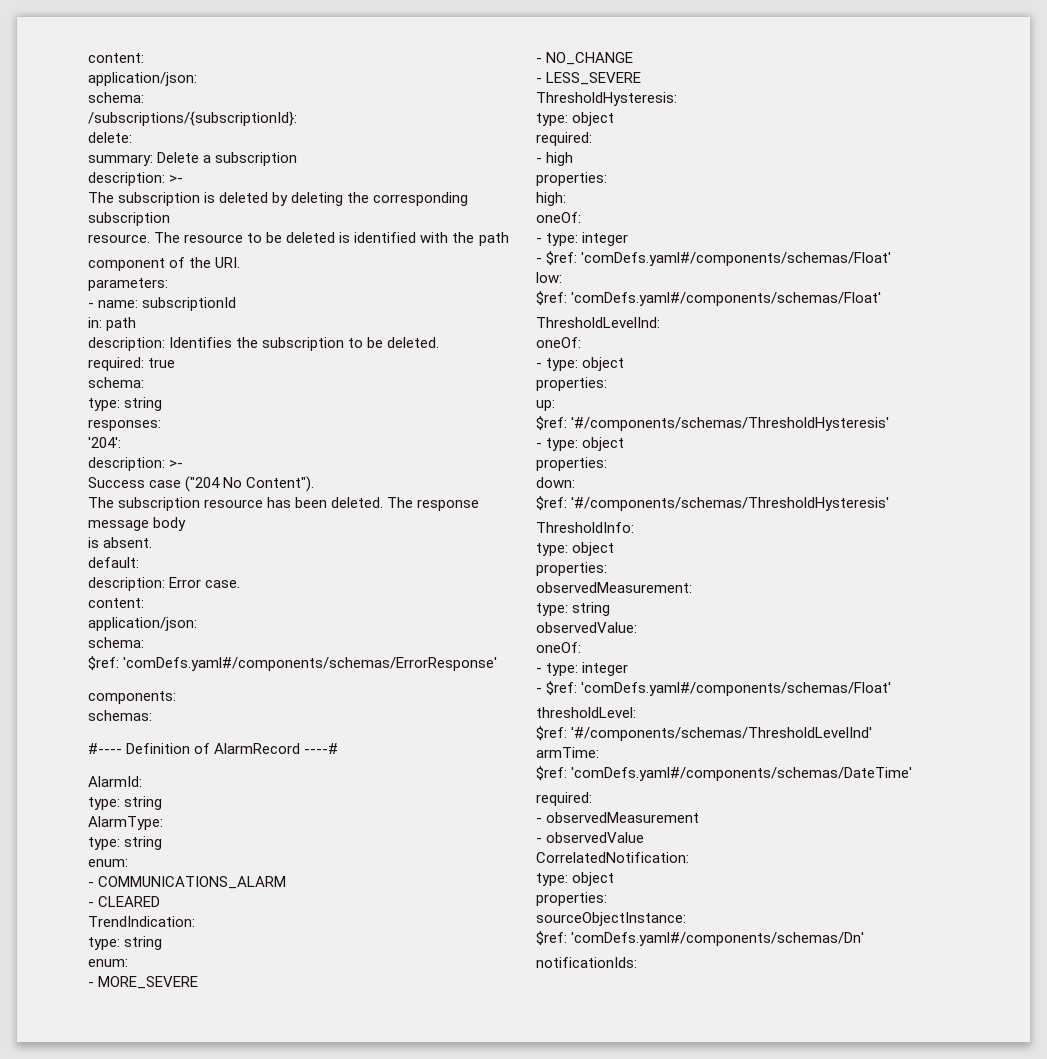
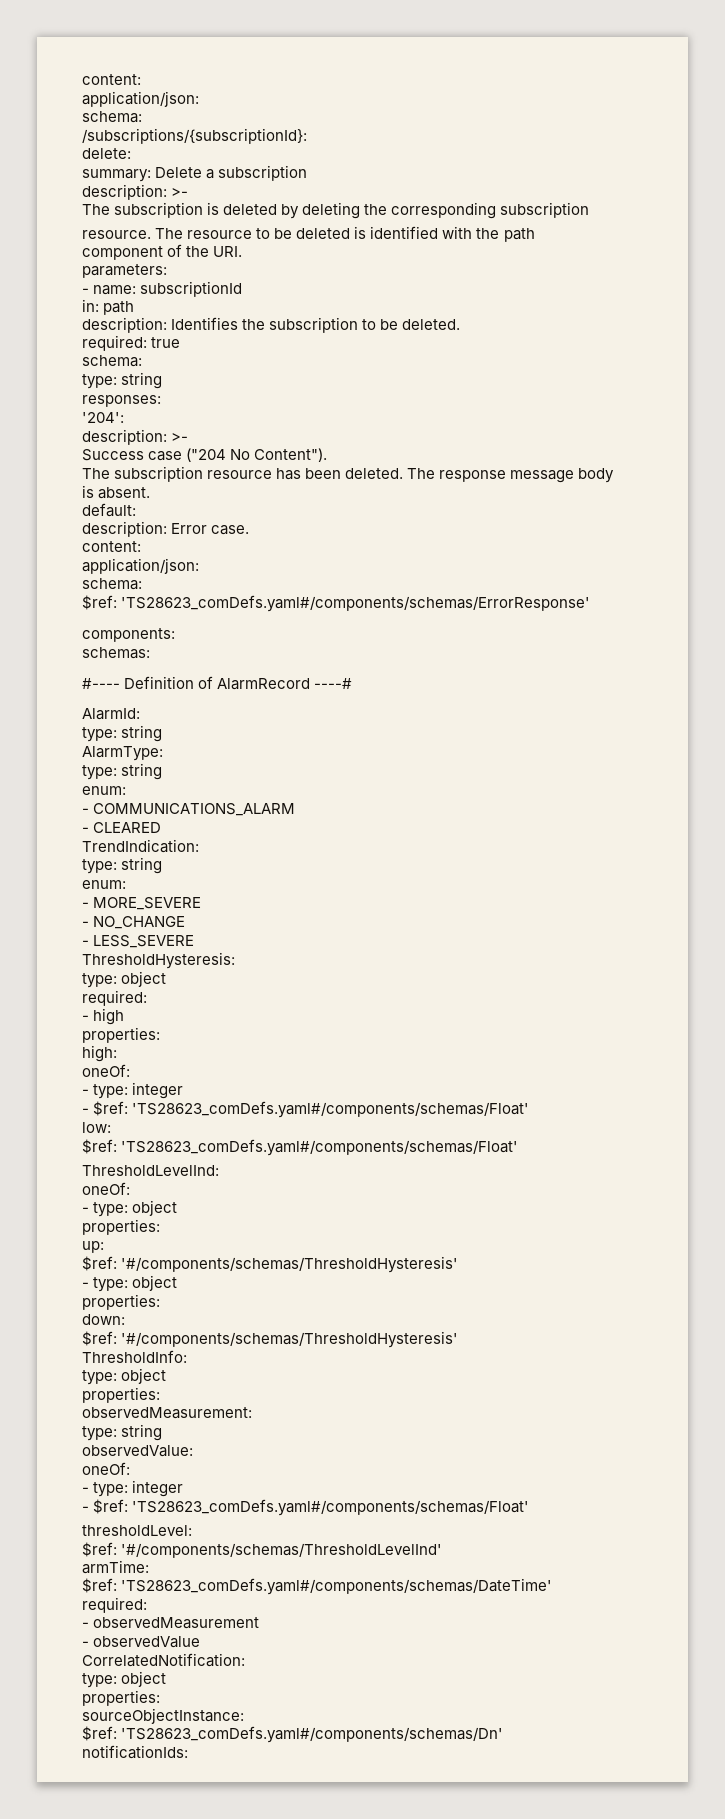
[123,657,498,671] 'comDefs.yaml#/components/schemas/ErrorResponse' -> [121,595,591,612] 'TS28623_comDefs.yaml#/components/schemas/ErrorResponse'
[581,252,892,266] 'comDefs.yaml#/components/schemas/Float' -> [132,1101,530,1118] 'TS28623_comDefs.yaml#/components/schemas/Float'
[571,292,882,306] 'comDefs.yaml#/components/schemas/Float' -> [121,1139,519,1156] 'TS28623_comDefs.yaml#/components/schemas/Float'
[581,682,892,696] 'comDefs.yaml#/components/schemas/Float' -> [132,1499,530,1516] 'TS28623_comDefs.yaml#/components/schemas/Float'
[571,767,913,781] 'comDefs.yaml#/components/schemas/DateTime' -> [121,1578,553,1595] 'TS28623_comDefs.yaml#/components/schemas/DateTime'
[571,932,865,946] 'comDefs.yaml#/components/schemas/Dn' -> [121,1726,504,1743] 'TS28623_comDefs.yaml#/components/schemas/Dn'

